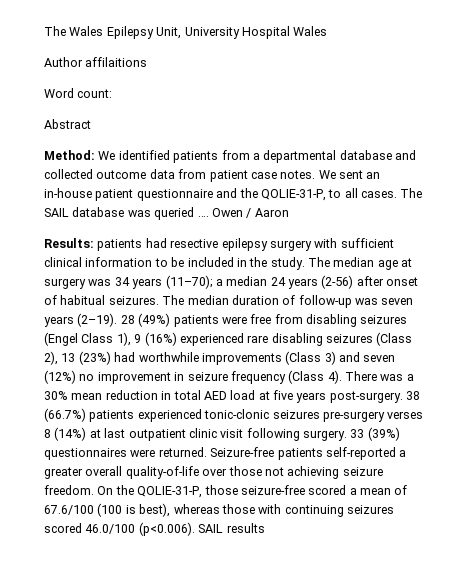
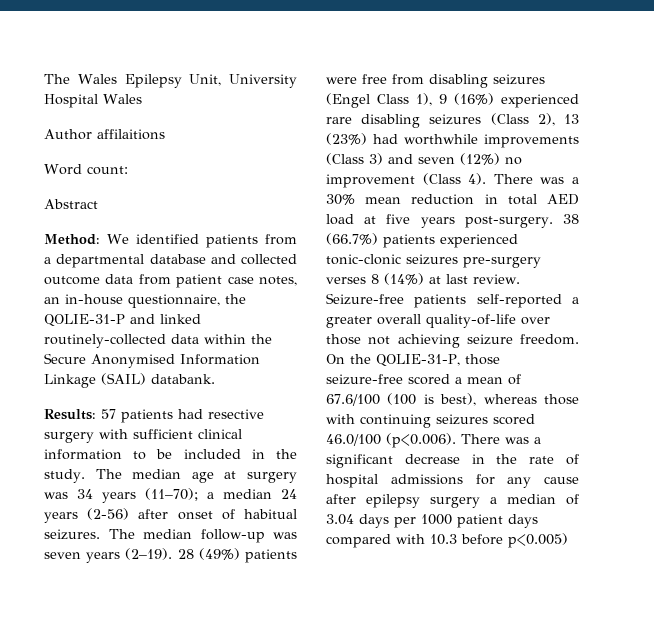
[280,170,381,179] [44,188,423,201] [44,207,289,220] notes. We sent an in-house patient questionnaire and the QOLIE-31-P, to all cases. The SAIL database was queried …. Owen / Aaron -> [259,276,297,286] [44,294,246,308] [44,314,201,327] [44,334,272,348] [44,353,260,368] [44,373,215,388] notes, an in-house questionnaire, the QOLIE-31-P and linked routinely-collected data within the Secure Anonymised Information Linkage (SAIL) databank.
(94, 243) none -> [101,409,116,419] 57
[221,238,268,251] epilepsy -> (264, 414) none
[231,295,296,305] duration of -> (192, 534) none
[174,371,286,384] in seizure frequency -> (415, 181) none
[128,427,400,441] [44,447,207,460] outpatient clinic visit following surgery. 33 (39%) questionnaires were returned. -> [473,274,520,284] review.
[198,523,265,533] SAIL results -> [461,434,541,444] [326,454,579,468] [326,474,579,488] [326,494,579,508] [326,514,538,528] [326,533,568,548] There was a significant decrease in the rate of hospital admissions for any cause after epilepsy surgery a median of 3.04 days per 1000 patient days compared with 10.3 before p<0.005)

